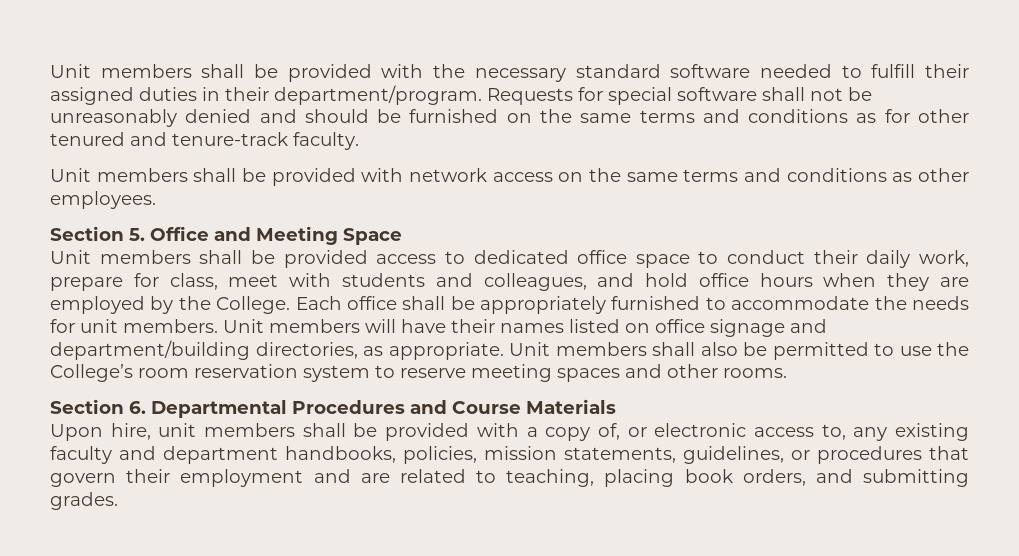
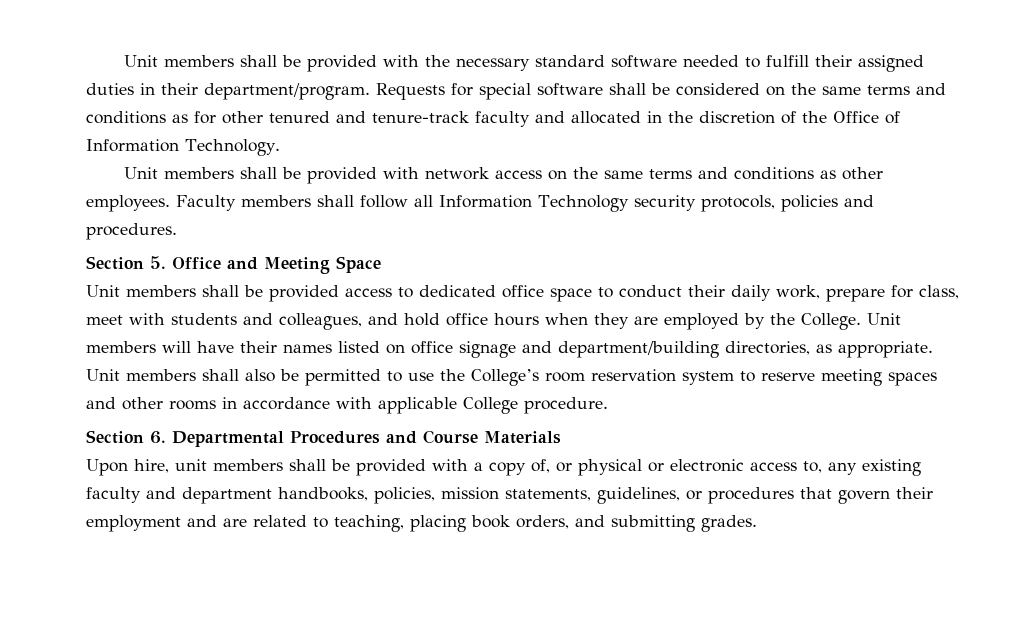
[810,87,872,101] [50,109,499,127] not be unreasonably denied and should be furnished -> [651,83,760,96] be considered
[293,132,359,150] faculty. -> [475,111,900,127] [86,139,280,156] faculty and allocated in the discretion of the Office of Information Technology.
(156, 200) none -> [176,195,874,212] [86,223,177,240] Faculty members shall follow all Information Technology security protocols, policies and procedures.
[295,296,969,314] [50,319,218,333] Each office shall be appropriately furnished to accommodate the needs for unit members. -> (861, 321) none
[723,368,787,378] rooms. -> [169,397,608,414] rooms in accordance with applicable College procedure.
(647, 432) none -> [578,459,664,476] physical or

